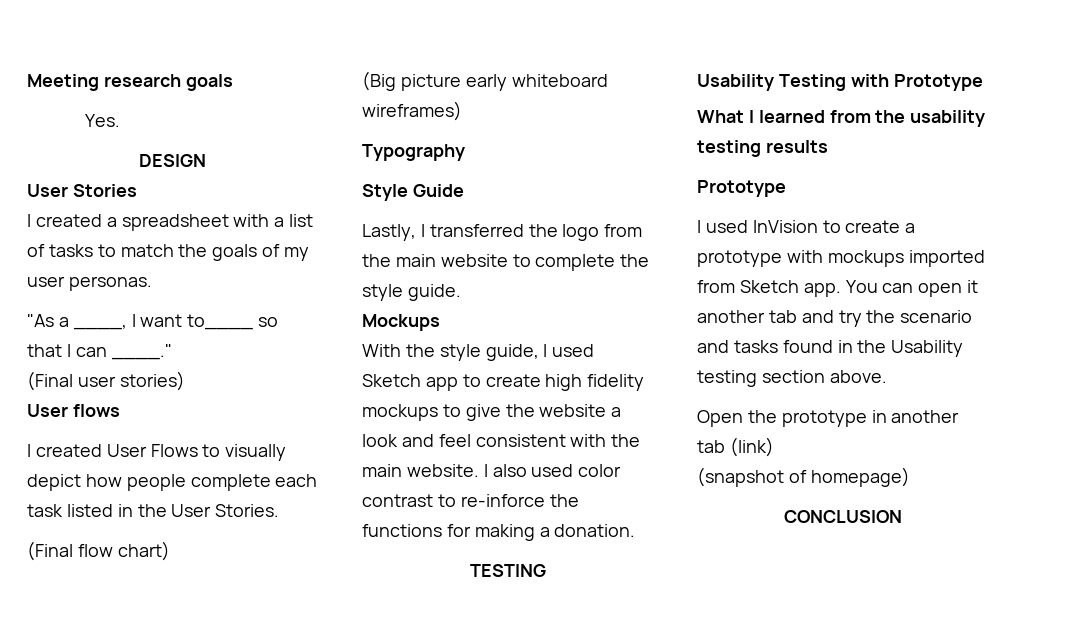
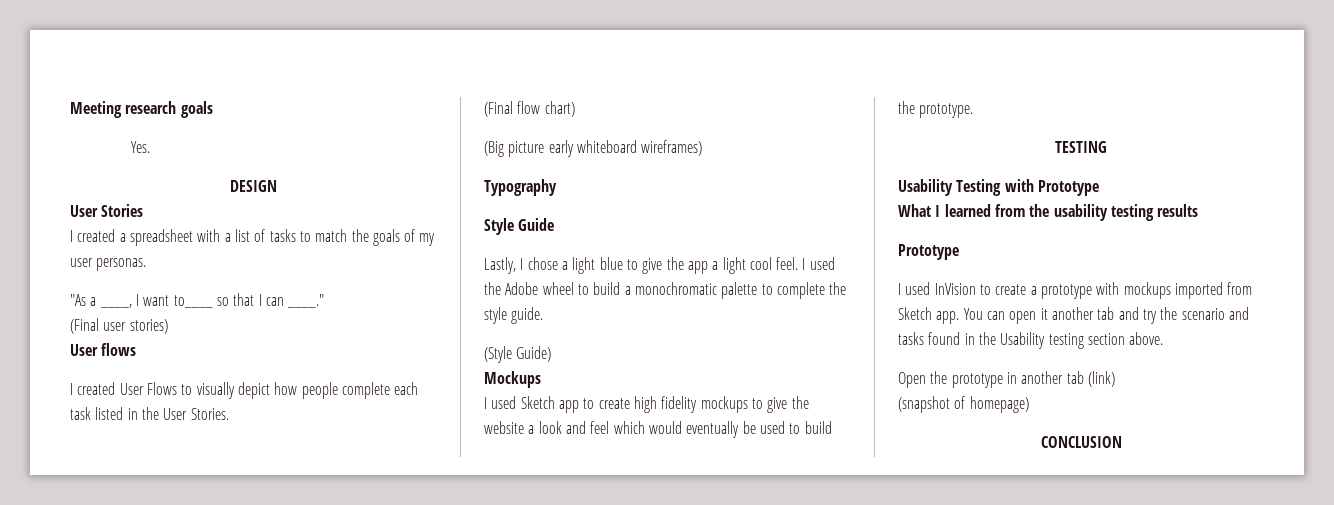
[429,224,643,241] [362,254,508,267] transferred the logo from the main website -> [527,257,835,274] [484,282,758,299] chose a light blue to give the app a light cool feel. I used the Adobe wheel to build a monochromatic palette
(461, 292) none -> [484,346,552,363] // (Style Guide)
[362,344,539,361] With the style guide, -> (541, 379) none
[475,434,641,447] [362,464,622,477] [362,494,579,507] [362,524,636,541] consistent with the main website. I also used color contrast to re-inforce the functions for making a donation. -> [613,421,832,438] [898,101,974,118] which would eventually be used to build the prototype.

